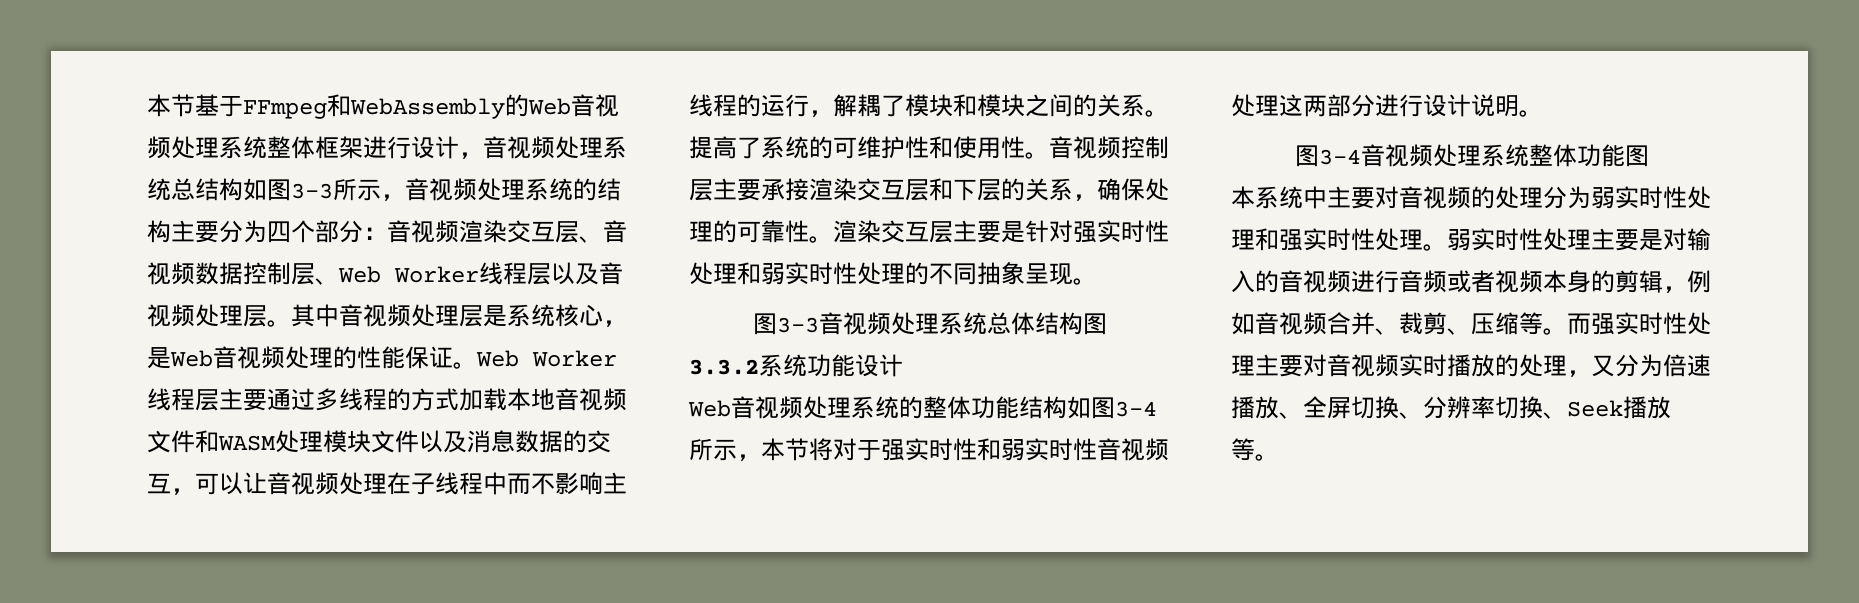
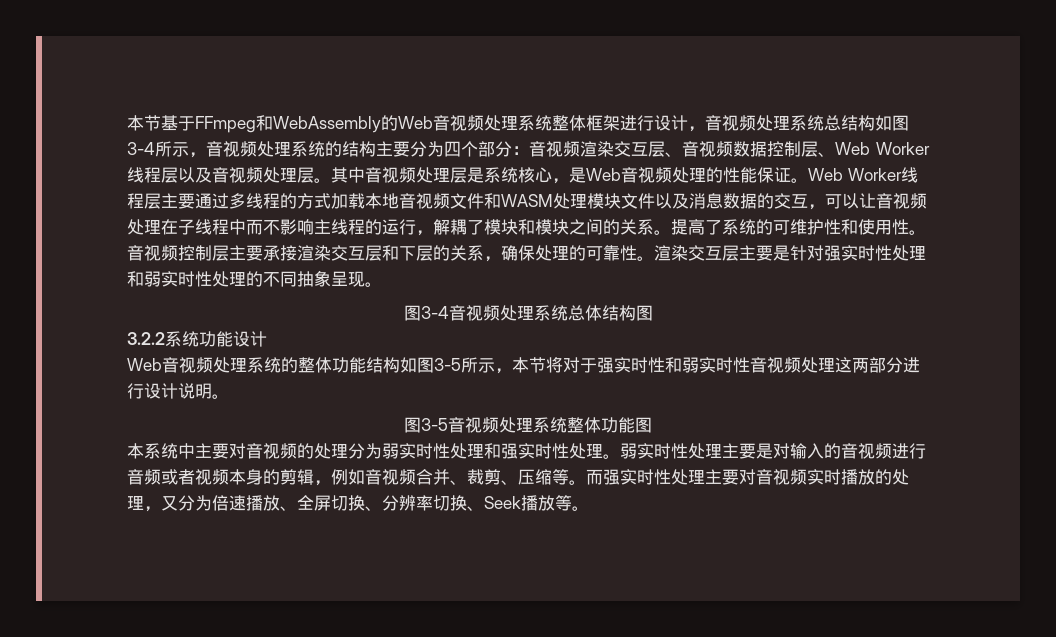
[291,183,333,199] 3-3 -> [127,142,155,155] 3-4
[776,317,819,333] 3-3 -> [420,306,449,319] 3-4
[689,359,759,375] 3.3.2 -> [127,332,165,345] 3.2.2
[1115,401,1157,417] 3-4 -> [434,358,461,371] 3-5
[1318,149,1361,165] 3-4 -> [421,418,448,431] 3-5

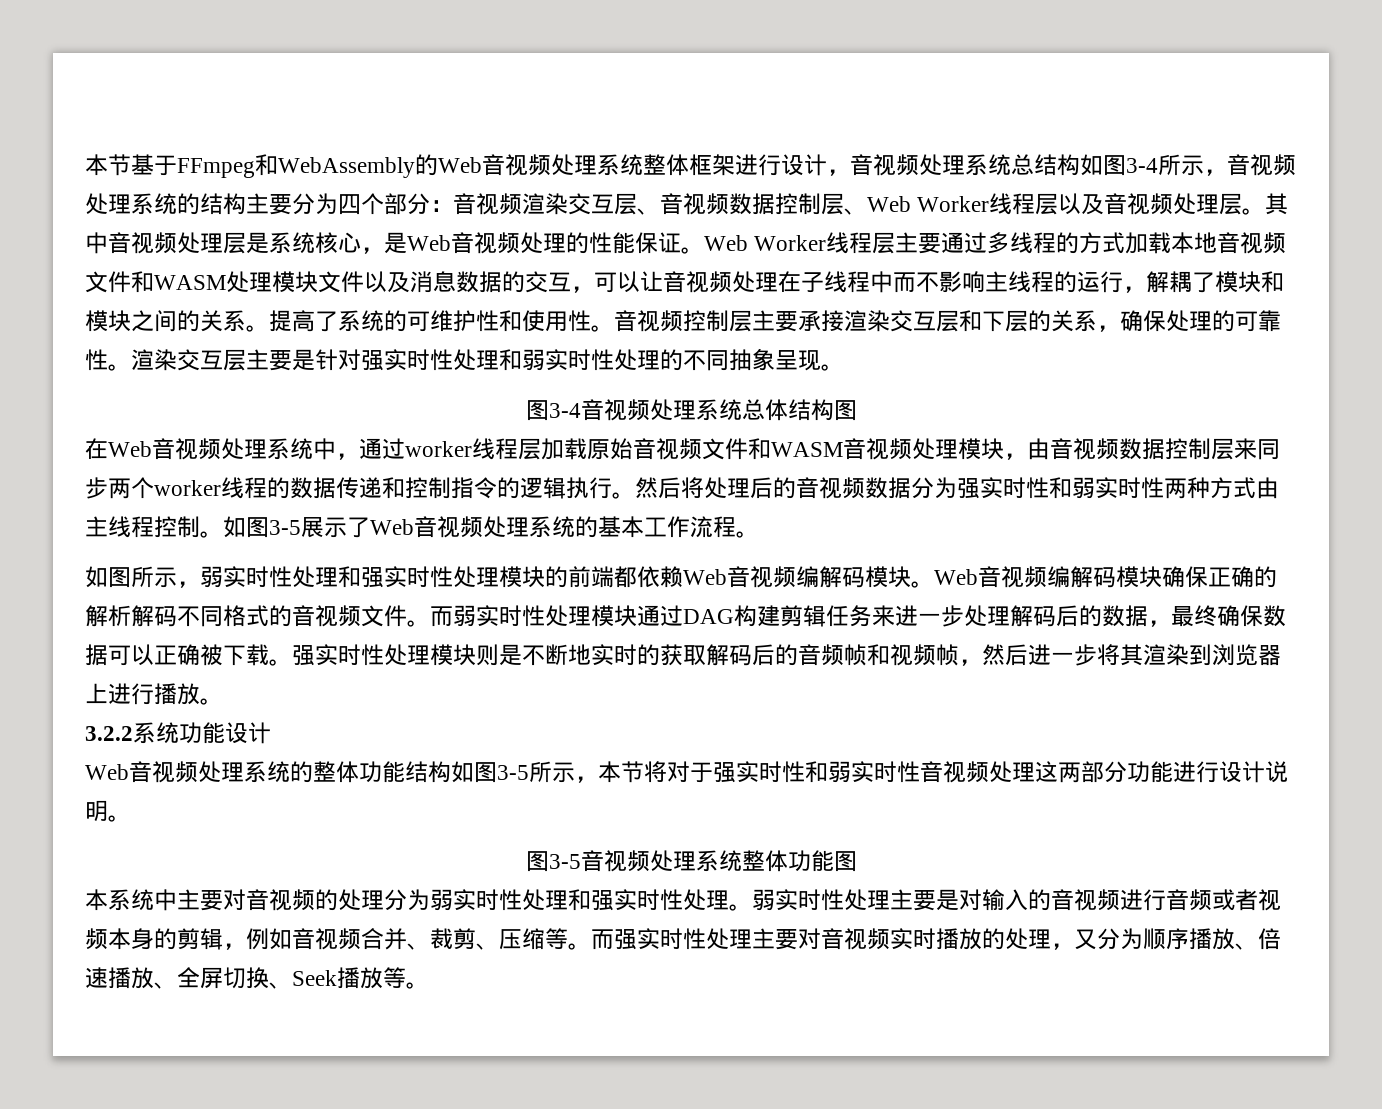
(653, 313) none -> [85,438,1280,460] [85,477,1279,499] [85,516,759,538] [85,566,1277,588] [85,605,1286,627] [85,644,1281,666] [85,683,223,705] // 在Web音视频处理系统中，通过worker线程层加载原始音视频文件和WASM音视频处理模块，由音视频数据控制层来同步两个worker线程的数据传递和控制指令的逻辑执行。然后将处理后的音视频数据分为强实时性和弱实时性两种方式由主线程控制。如图3-5展示了Web音视频处理系统的基本工作流程。 // 如图所示，弱实时性处理和强实时性处理模块的前端都依赖Web音视频编解码模块。Web音视频编解码模块确保正确的解析解码不同格式的音视频文件。而弱实时性处理模块通过DAG构建剪辑任务来进一步处理解码后的数据，最终确保数据可以正确被下载。强实时性处理模块则是不断地实时的获取解码后的音频帧和视频帧，然后进一步将其渲染到浏览器上进行播放。
(903, 365) none -> [1127,761,1173,783] 功能
(212, 503) none -> [1143,928,1258,950] 顺序播放、
[382,495,484,511] 分辨率切换、 -> (292, 985) none

